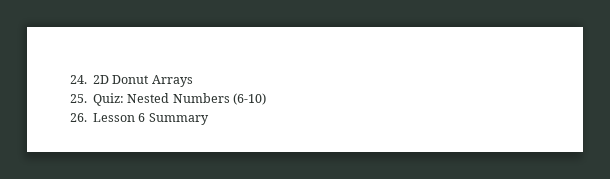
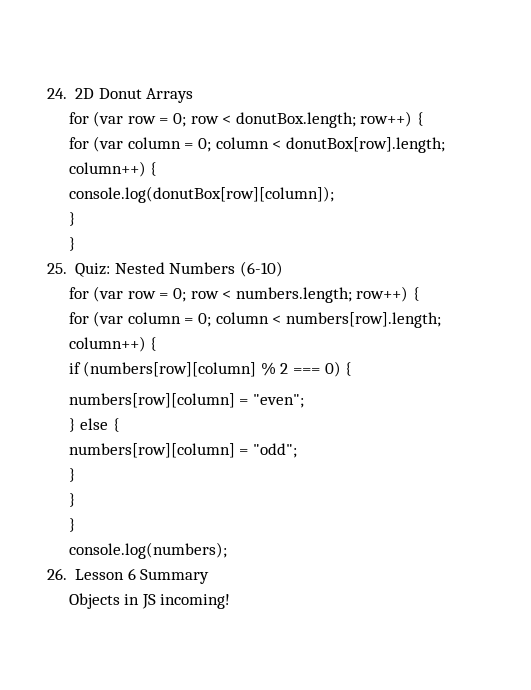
(193, 81) none -> [68,111,424,128] [68,136,445,153] [68,161,158,177] [68,186,334,203] [68,212,76,226] [68,237,76,251] // for (var row = 0; row < donutBox.length; row++) { // for (var column = 0; column < donutBox[row].length; column++) { // console.log(donutBox[row][column]); // } // }
(267, 99) none -> [68,286,420,303] [68,311,441,328] [68,336,158,352] [68,361,353,377] [68,393,304,408] [68,418,120,432] [68,443,297,458] [68,468,76,482] [68,493,76,507] [68,518,76,532] [68,542,227,559] // for (var row = 0; row < numbers.length; row++) { // for (var column = 0; column < numbers[row].length; column++) { // if (numbers[row][column] % 2 === 0) { // numbers[row][column] = "even"; // } else { // numbers[row][column] = "odd"; // } // } // } // console.log(numbers);
(209, 119) none -> [68,593,231,609] // Objects in JS incoming!

